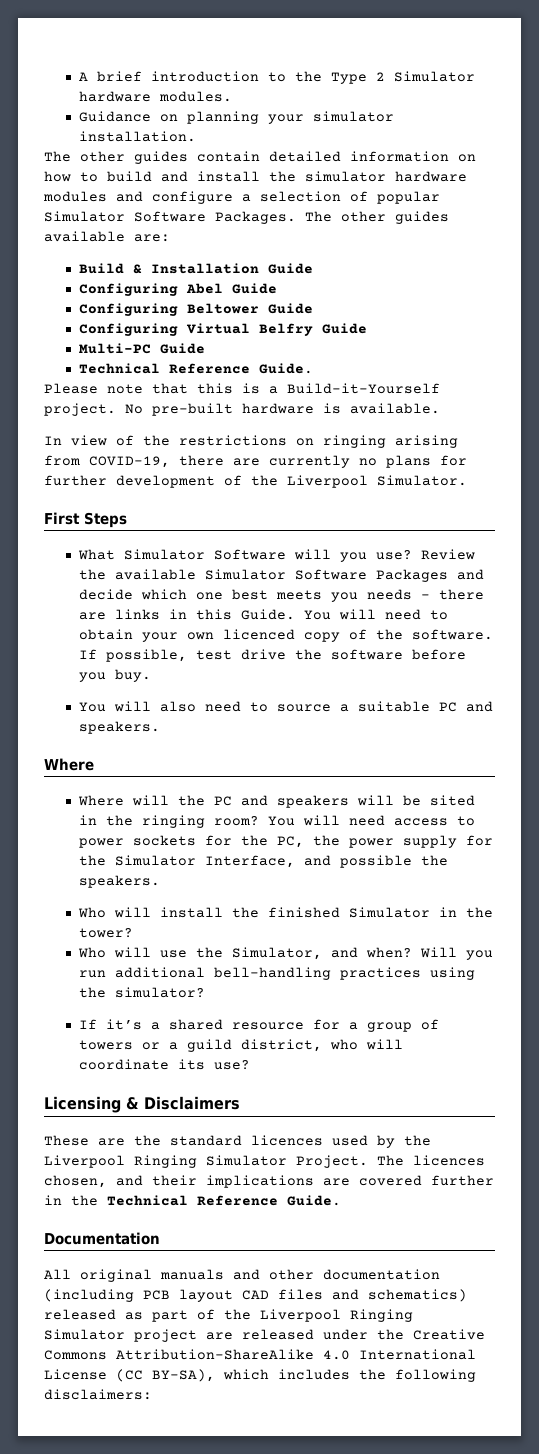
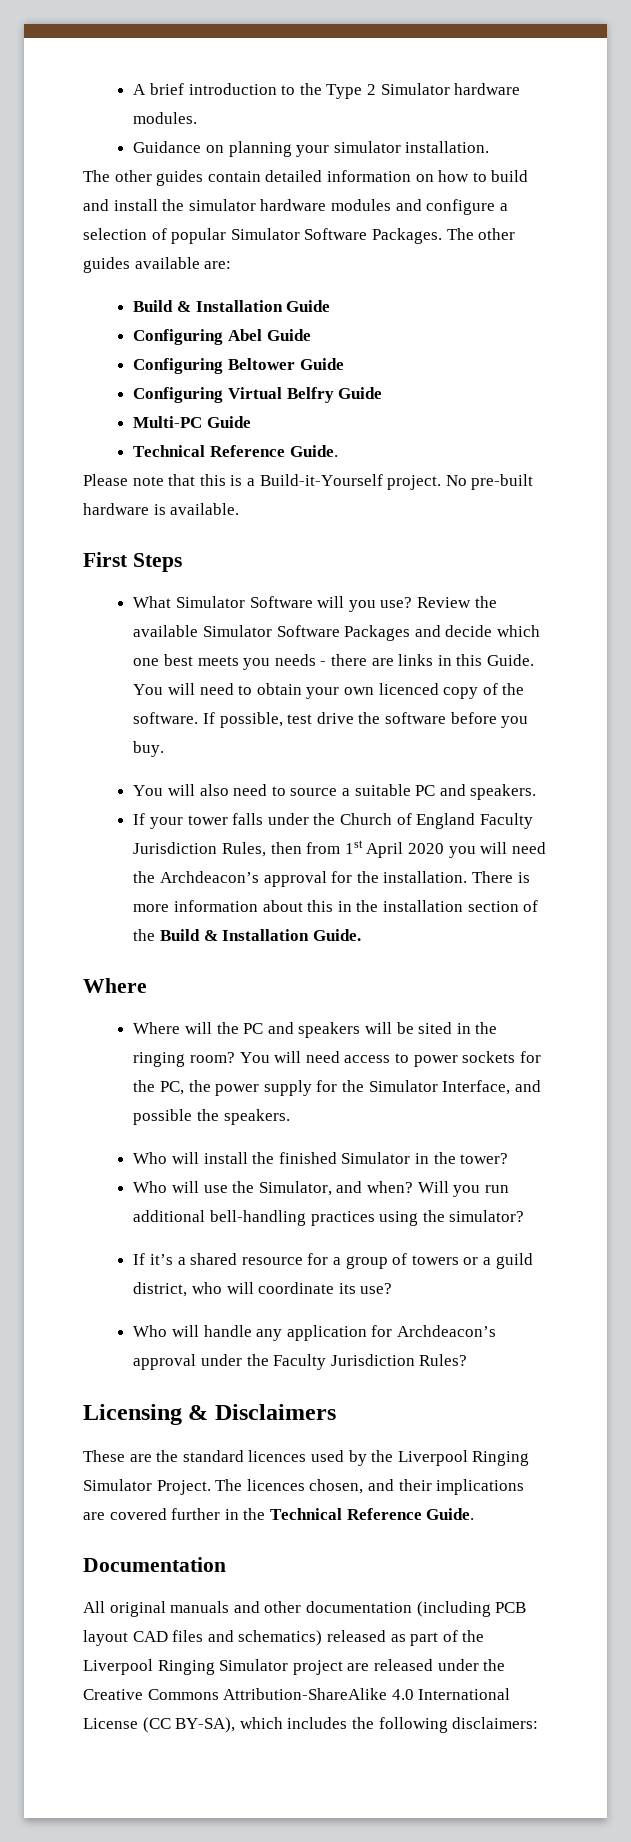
[44,435,458,448] [44,455,467,468] [44,475,467,488] // In view of the restrictions on ringing arising from COVID-19, there are currently no plans for further development of the Liverpool Simulator. -> (240, 509) none
(160, 727) none -> [133,813,533,829] [133,840,546,858] [133,871,530,887] [133,900,539,912] [133,929,361,941] // If your tower falls under the Church of England Faculty Jurisdiction Rules, then from 1st April 2020 you will need the Archdeacon’s approval for the installation. There is more information about this in the installation section of the Build & Installation Guide.
(250, 1065) none -> [133,1325,497,1341] [133,1354,468,1370] // Who will handle any application for Archdeacon’s approval under the Faculty Jurisdiction Rules?

